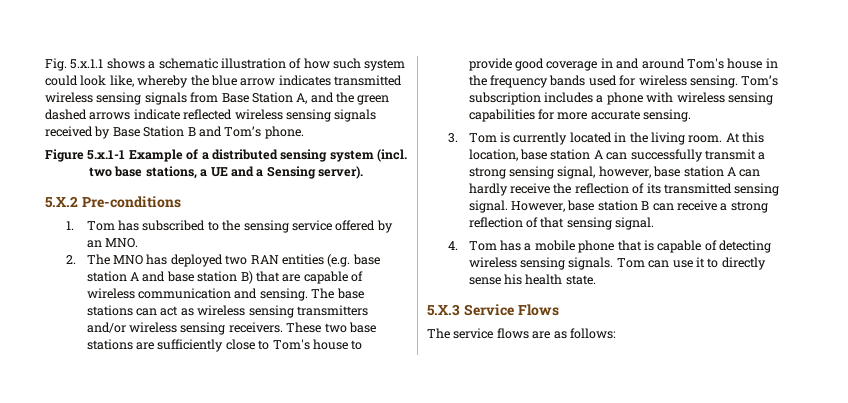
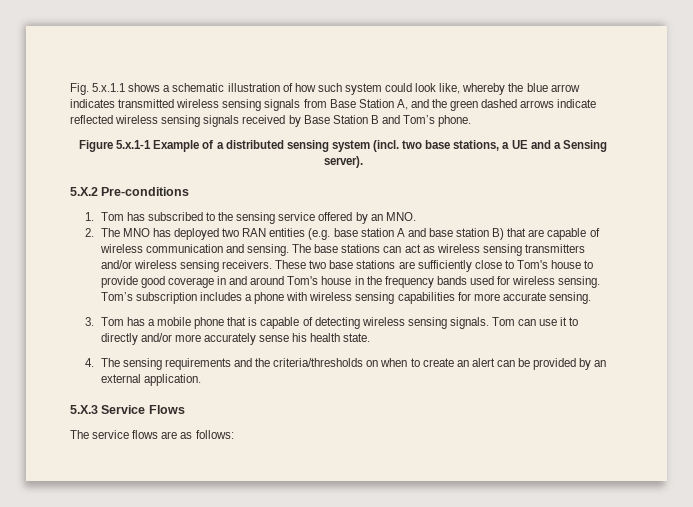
[500,132,765,145] [468,149,766,162] [468,166,761,179] [468,183,780,196] [468,200,768,213] [468,217,655,230] [447,241,497,251] is currently located in the living room. At this location, base station A can successfully transmit a strong sensing signal, however, base station A can hardly receive the reflection of its transmitted sensing signal. However, base station B can receive a strong reflection of that sensing signal. // 4. Tom -> (124, 321) none
(766, 263) none -> [140,333,256,345] and/or more accurately
(596, 280) none -> [85,358,607,370] [100,374,201,386] // 4. The sensing requirements and the criteria/thresholds on when to create an alert can be provided by an external application.

